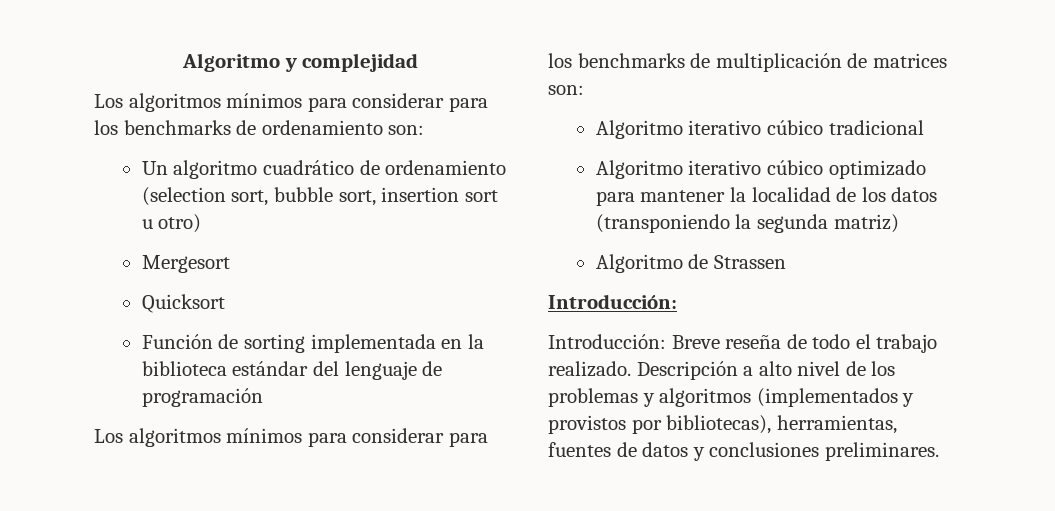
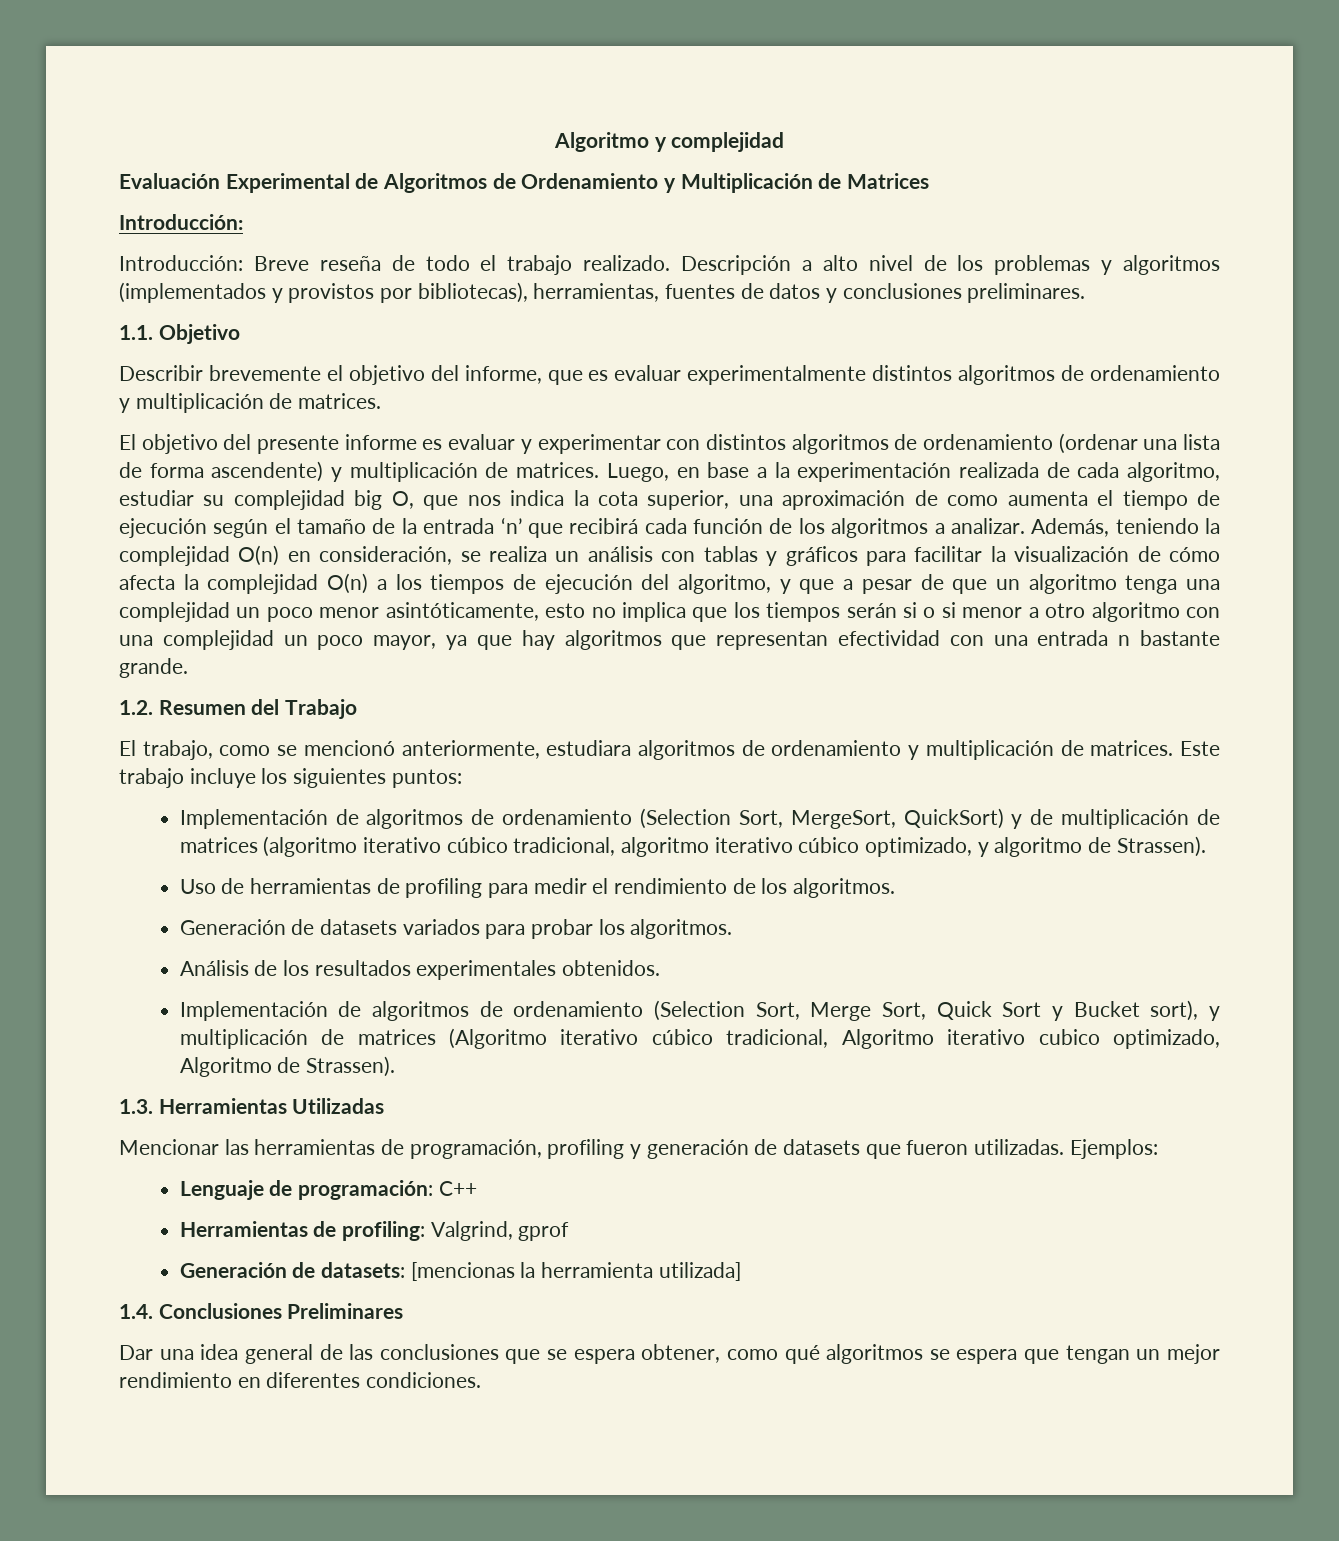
[94,93,488,112] [94,120,425,135] [141,160,507,179] [141,187,498,206] [141,214,202,233] [141,255,230,273] [141,294,225,313] [141,334,484,353] [141,361,443,380] [141,388,263,407] [94,428,488,447] [548,53,947,72] [548,85,584,95] [595,120,924,139] [595,160,926,179] [595,187,938,206] [595,214,899,233] [595,254,786,273] Los algoritmos mínimos para considerar para los benchmarks de ordenamiento son: // Un algoritmo cuadrático de ordenamiento (selection sort, bubble sort, insertion sort u otro) // Mergesort // Quicksort // Función de sorting implementada en la biblioteca estándar del lenguaje de programación // Los algoritmos mínimos para considerar para los benchmarks de multiplicación de matrices son: // Algoritmo iterativo cúbico tradicional // Algoritmo iterativo cúbico optimizado para mantener la localidad de los datos (transponiendo la segunda matriz) // Algoritmo de Strassen -> [119,173,930,193] Evaluación Experimental de Algoritmos de Ordenamiento y Multiplicación de Matrices
(939, 451) none -> [119,324,240,344] [119,365,1220,385] [119,393,382,413] [119,433,1220,454] [119,461,1220,482] [119,490,1220,510] [119,517,1220,538] [119,545,1220,566] [119,573,1221,594] [119,602,1221,622] [119,630,1220,650] [119,658,188,678] [119,699,358,719] [119,740,1221,760] [119,768,462,788] [179,808,1220,829] [179,836,1206,857] [179,878,896,898] [179,919,733,939] [179,960,661,980] [179,1000,1220,1021] [179,1028,1221,1049] [179,1056,396,1077] [119,1098,385,1114] [119,1139,1158,1159] [179,1180,477,1200] [179,1221,570,1241] [179,1262,741,1281] [119,1303,404,1319] [119,1344,1220,1364] [119,1372,482,1388] // 1.1. Objetivo // Describir brevemente el objetivo del informe, que es evaluar experimentalmente distintos algoritmos de ordenamiento y multiplicación de matrices. // El objetivo del presente informe es evaluar y experimentar con distintos algoritmos de ordenamiento (ordenar una lista de forma ascendente) y multiplicación de matrices. Luego, en base a la experimentación realizada de cada algoritmo, estudiar su complejidad big O, que nos indica la cota superior, una aproximación de como aumenta el tiempo de ejecución según el tamaño de la entrada ‘n’ que recibirá cada función de los algoritmos a analizar. Además, teniendo la complejidad O(n) en consideración, se realiza un análisis con tablas y gráficos para facilitar la visualización de cómo afecta la complejidad O(n) a los tiempos de ejecución del algoritmo, y que a pesar de que un algoritmo tenga una complejidad un poco menor asintóticamente, esto no implica que los tiempos serán si o si menor a otro algoritmo con una complejidad un poco mayor, ya que hay algoritmos que representan efectividad con una entrada n bastante grande. // 1.2. Resumen del Trabajo // El trabajo, como se mencionó anteriormente, estudiara algoritmos de ordenamiento y multiplicación de matrices. Este trabajo incluye los siguientes puntos: // Implementación de algoritmos de ordenamiento (Selection Sort, MergeSort, QuickSort) y de multiplicación de matrices (algoritmo iterativo cúbico tradicional, algoritmo iterativo cúbico optimizado, y algoritmo de Strassen). // Uso de herramientas de profiling para medir el rendimiento de los algoritmos. // Generación de datasets variados para probar los algoritmos. // Análisis de los resultados experimentales obtenidos. // Implementación de algoritmos de ordenamiento (Selection Sort, Merge Sort, Quick Sort y Bucket sort), y multiplicación de matrices (Algoritmo iterativo cúbico tradicional, Algoritmo iterativo cubico optimizado, Algoritmo de Strassen). // 1.3. Herramientas Utilizadas // Mencionar las herramientas de programación, profiling y generación de datasets que fueron utilizadas. Ejemplos: // Lenguaje de programación: C++ // Herramientas de profiling: Valgrind, gprof // Generación de datasets: [mencionas la herramienta utilizada] // 1.4. Conclusiones Preliminares // Dar una idea general de las conclusiones que se espera obtener, como qué algoritmos se espera que tengan un mejor rendimiento en diferentes condiciones.

